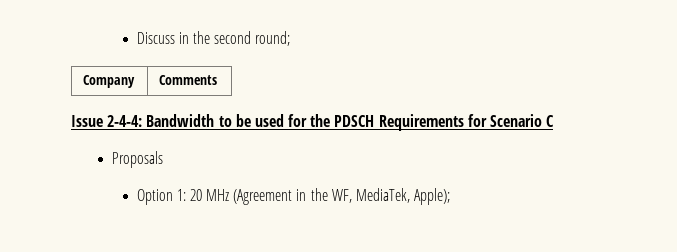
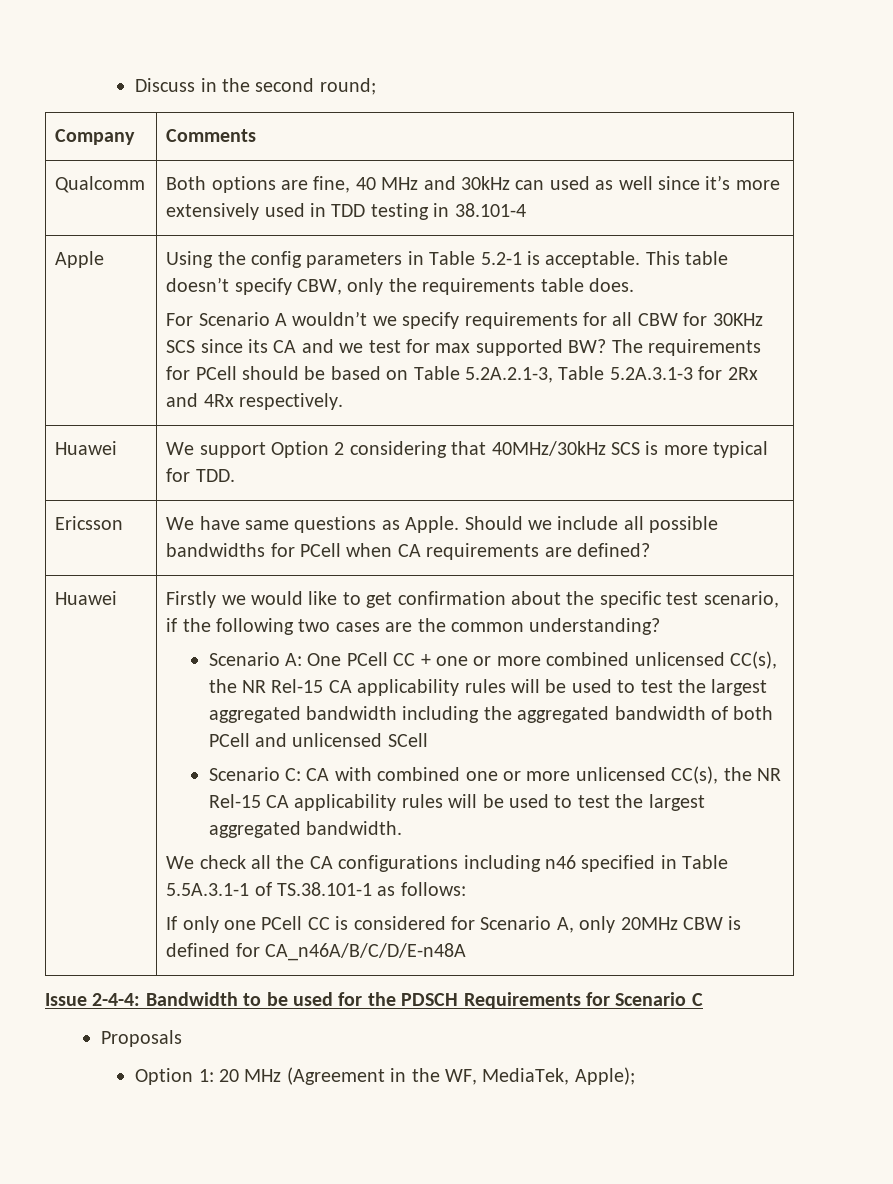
(218, 80) none -> [55,176,146,193] [166,175,780,193] [166,203,526,220] [55,251,105,268] [166,251,729,268] [166,277,634,295] [166,311,763,329] [166,339,761,356] [166,366,758,383] [166,393,343,410] [55,441,118,455] [166,441,769,458] [166,468,235,482] [55,516,124,530] [166,516,719,533] [166,543,650,560] [55,591,118,605] [166,591,779,608] [166,618,661,635] [208,651,778,669] [208,679,768,696] [208,706,774,723] [208,733,428,747] [208,766,782,784] [208,794,705,811] [208,821,403,838] [166,855,729,872] [166,882,466,896] [166,916,742,933] [166,943,466,961] // Qualcomm | Both options are fine, 40 MHz and 30kHz can used as well since it’s more extensively used in TDD testing in 38.101-4 // Apple | Using the config parameters in Table 5.2-1 is acceptable. This table doesn’t specify CBW, only the requirements table does. // For Scenario A wouldn’t we specify requirements for all CBW for 30KHz SCS since its CA and we test for max supported BW? The requirements for PCell should be based on Table 5.2A.2.1-3, Table 5.2A.3.1-3 for 2Rx and 4Rx respectively. // Huawei | We support Option 2 considering that 40MHz/30kHz SCS is more typical for TDD. // Ericsson | We have same questions as Apple. Should we include all possible bandwidths for PCell when CA requirements are defined? // Huawei | Firstly we would like to get confirmation about the specific test scenario, if the following two cases are the common understanding? // Scenario A: One PCell CC + one or more combined unlicensed CC(s), the NR Rel-15 CA applicability rules will be used to test the largest aggregated bandwidth including the aggregated bandwidth of both PCell and unlicensed SCell // Scenario C: CA with combined one or more unlicensed CC(s), the NR Rel-15 CA applicability rules will be used to test the largest aggregated bandwidth. // We check all the CA configurations including n46 specified in Table 5.5A.3.1-1 of TS.38.101-1 as follows: // If only one PCell CC is considered for Scenario A, only 20MHz CBW is defined for CA_n46A/B/C/D/E-n48A

